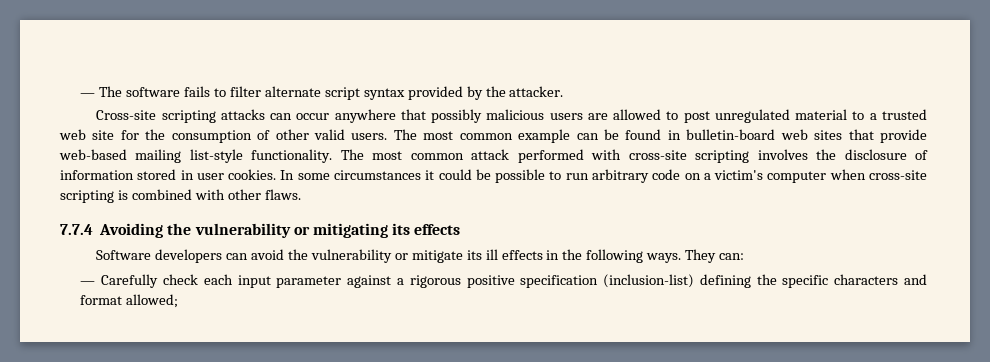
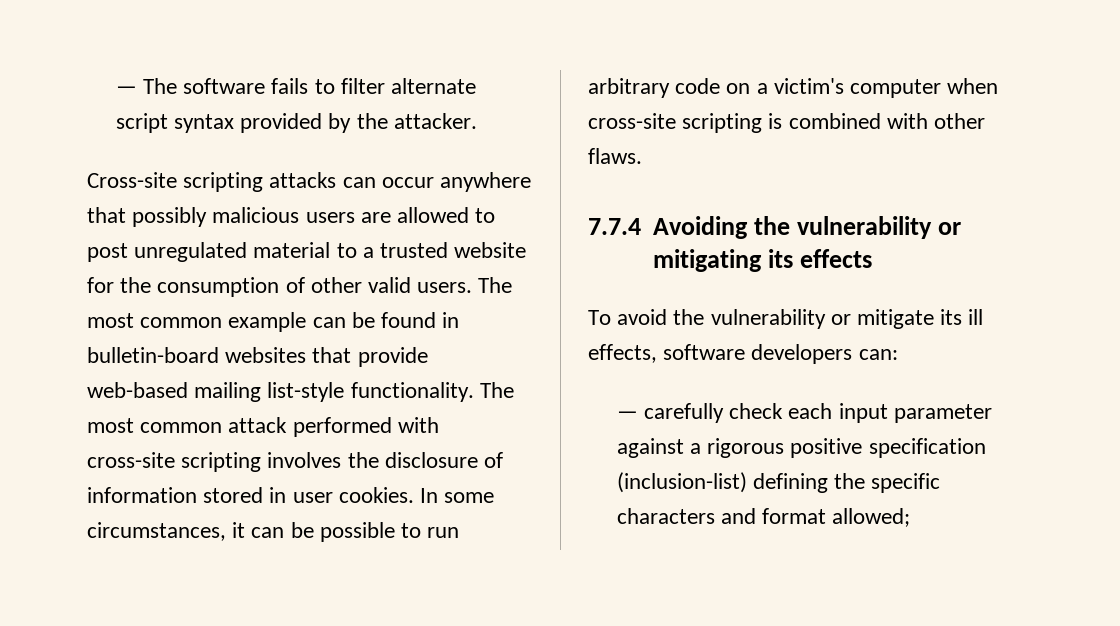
[59,129,115,140] web site -> [454,242,527,258] website
[780,129,843,140] web sites -> [225,347,307,363] websites
[333,169,472,180] circumstances it could -> [87,522,285,541] circumstances, it can
[96,249,249,263] Software developers can -> [588,310,611,325] To
[501,249,717,263] effects in the following ways. They -> [588,344,853,364] effects, software developers
[101,274,159,288] Carefully -> [643,403,724,423] carefully

